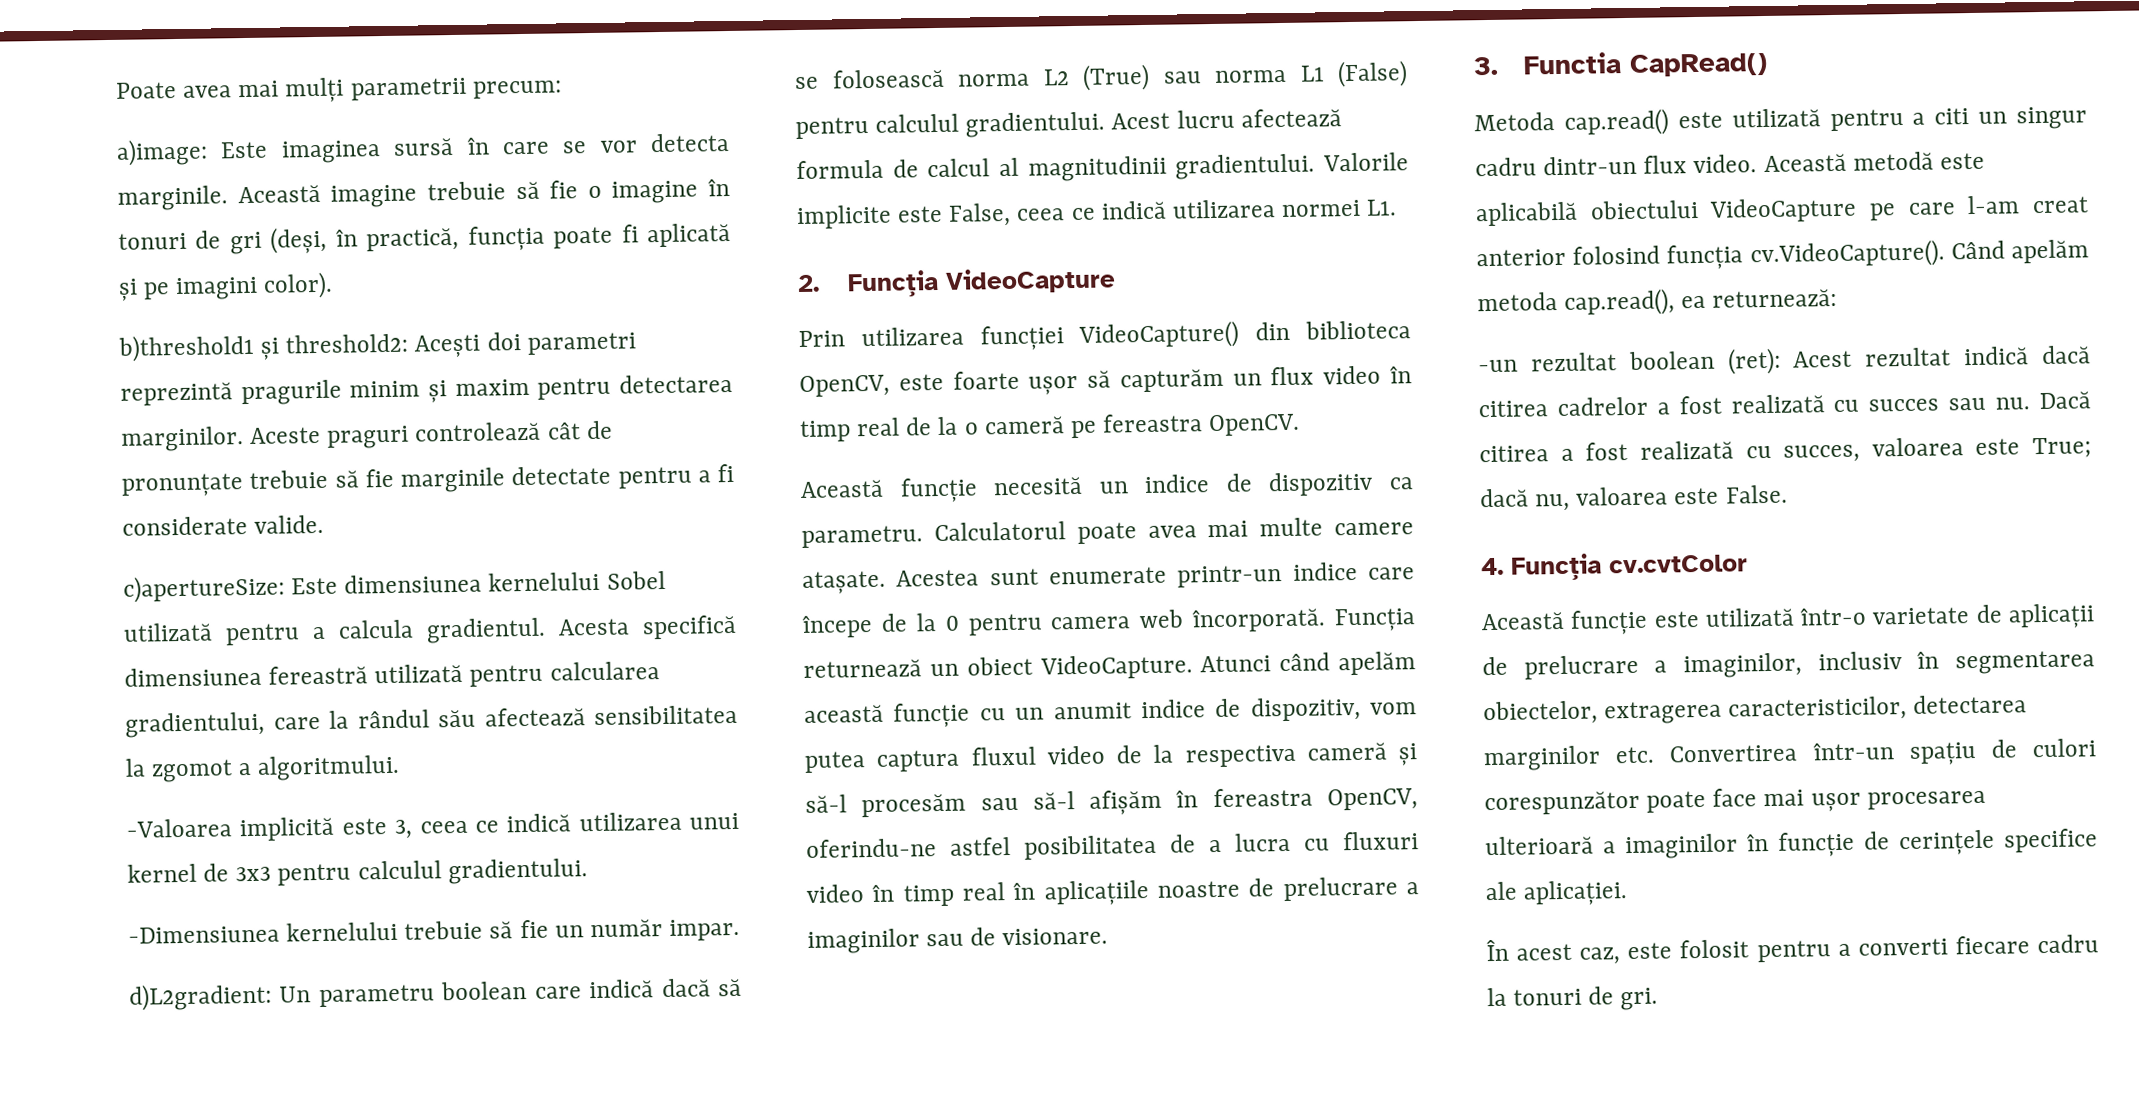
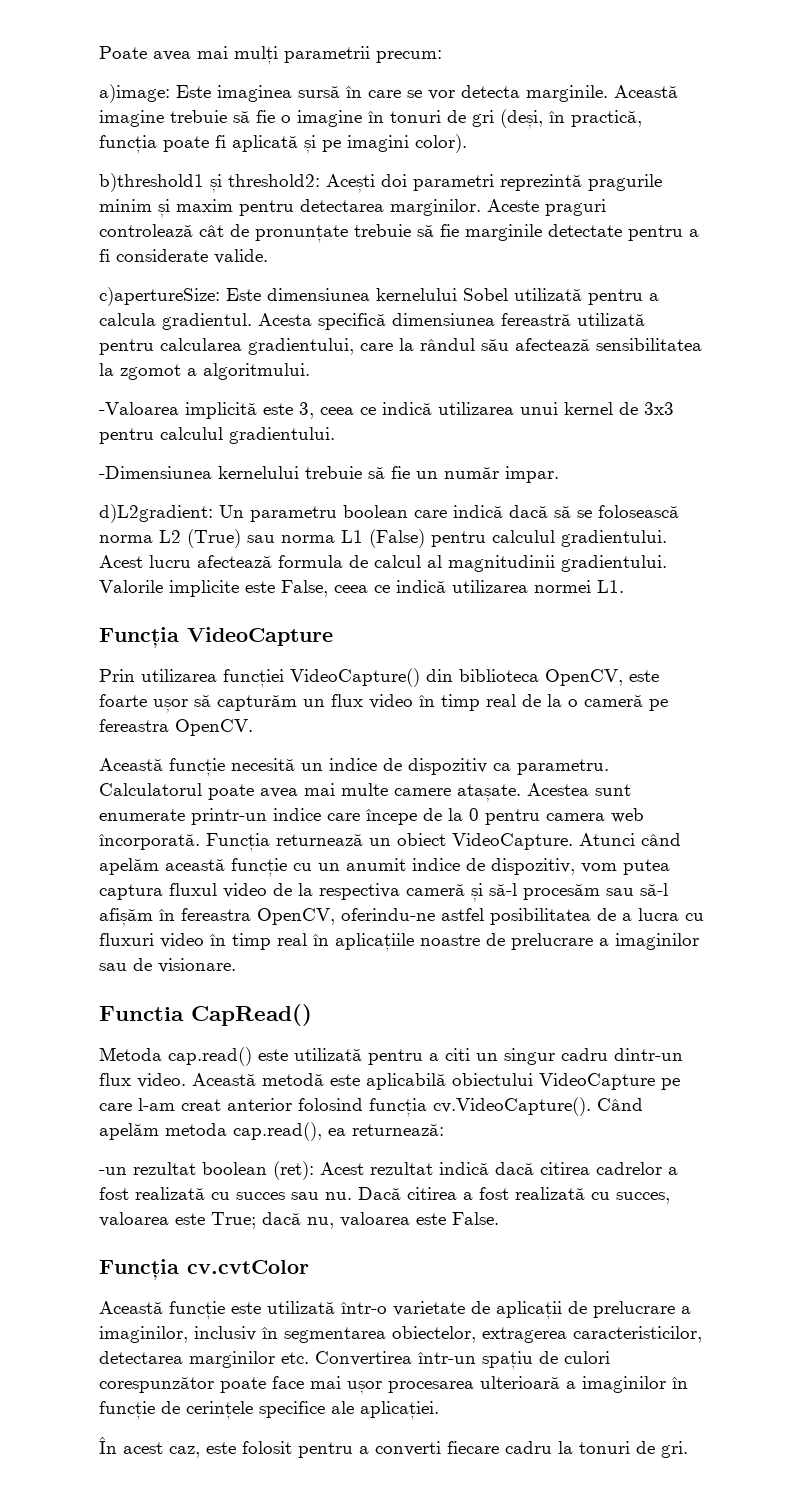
[797,274,820,293] 2. -> (624, 586) none
[1473,56,1499,76] 3. -> (236, 965) none
[1481,557,1504,576] 4. -> (499, 1218) none

